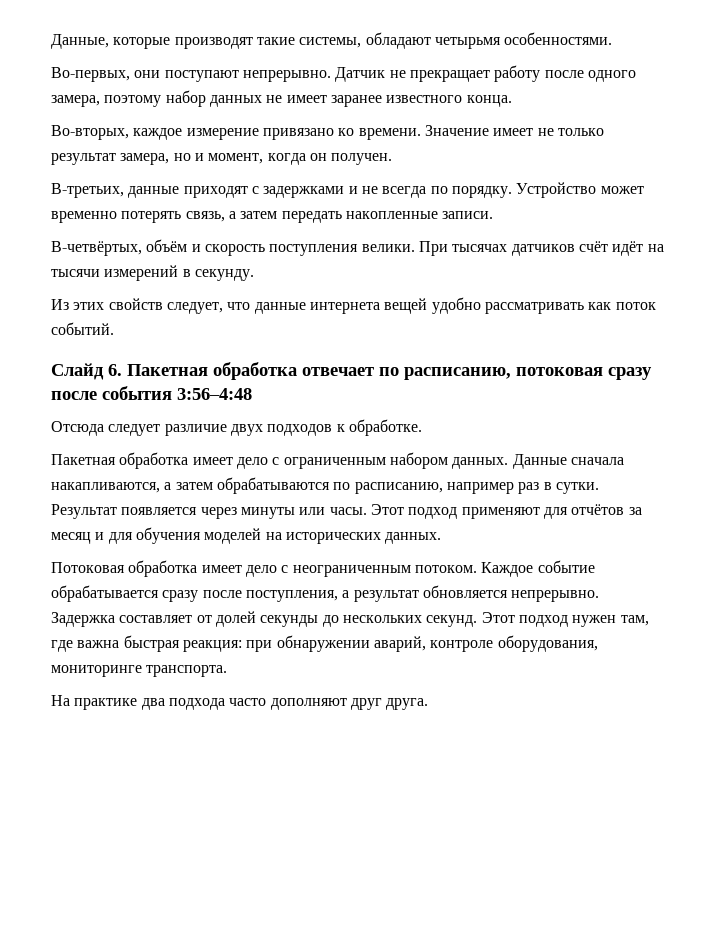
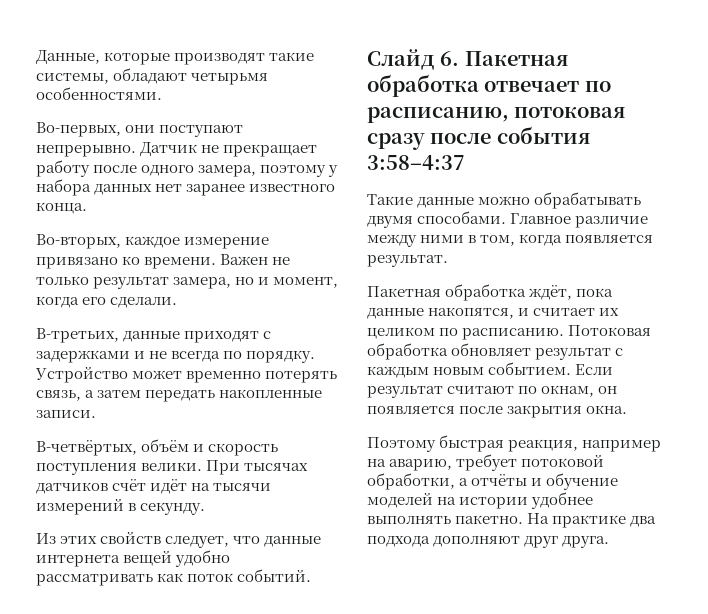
[165,90,327,107] набор данных не имеет -> [328,165,339,177] [36,179,183,196] у набора данных нет
[424,125,534,136] Значение имеет -> [220,254,269,265] Важен
[309,153,393,165] он получен. -> [82,297,178,308] его сделали.
[177,388,252,400] [51,419,422,436] [51,452,624,469] [51,477,599,494] [51,504,642,519] [51,527,442,544] [51,560,595,577] [51,585,600,602] [51,611,649,627] [51,635,598,652] [51,665,228,677] 3:56–4:48 // Отсюда следует различие двух подходов к обработке. // Пакетная обработка имеет дело с ограниченным набором данных. Данные сначала накапливаются, а затем обрабатываются по расписанию, например раз в сутки. Результат появляется через минуты или часы. Этот подход применяют для отчётов за месяц и для обучения моделей на исторических данных. // Потоковая обработка имеет дело с неограниченным потоком. Каждое событие обрабатывается сразу после поступления, а результат обновляется непрерывно. Задержка составляет от долей секунды до нескольких секунд. Этот подход нужен там, где важна быстрая реакция: при обнаружении аварий, контроле оборудования, мониторинге транспорта. // -> [367,155,465,170] [367,192,642,209] [367,211,649,228] [367,234,654,247] [367,255,448,267] [367,284,614,301] [367,307,620,319] [367,325,652,340] [367,343,624,360] [367,362,614,378] [367,385,618,398] [367,405,628,418] [367,435,662,452] [367,454,605,471] [367,473,619,490] [367,492,594,509] [367,515,524,524] 3:58–4:37 // Такие данные можно обрабатывать двумя способами. Главное различие между ними в том, когда появляется результат. // Пакетная обработка ждёт, пока данные накопятся, и считает их целиком по расписанию. Потоковая обработка обновляет результат с каждым новым событием. Если результат считают по окнам, он появляется после закрытия окна. // Поэтому быстрая реакция, например на аварию, требует потоковой обработки, а отчёты и обучение моделей на истории удобнее выполнять пакетно.
[229,698,267,706] часто -> (430, 541) none

